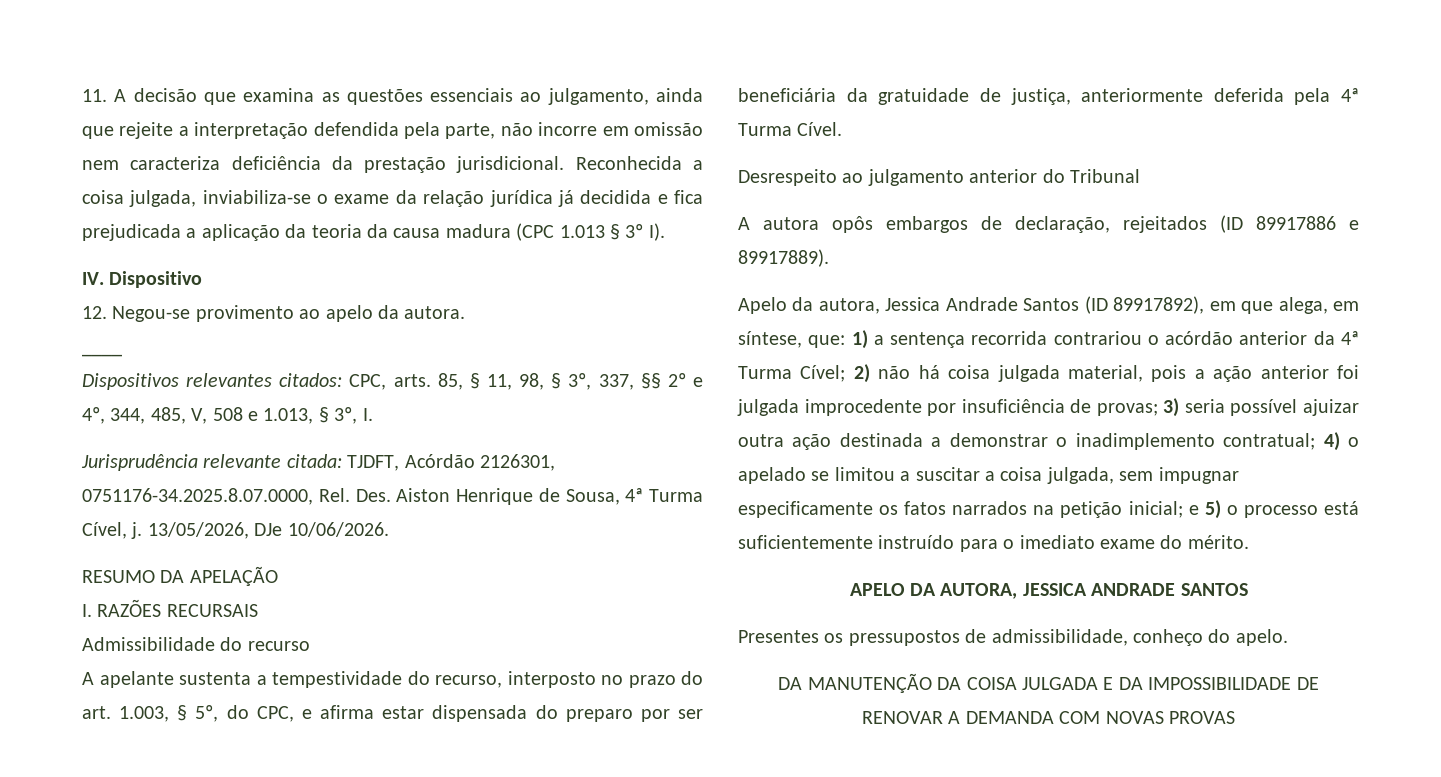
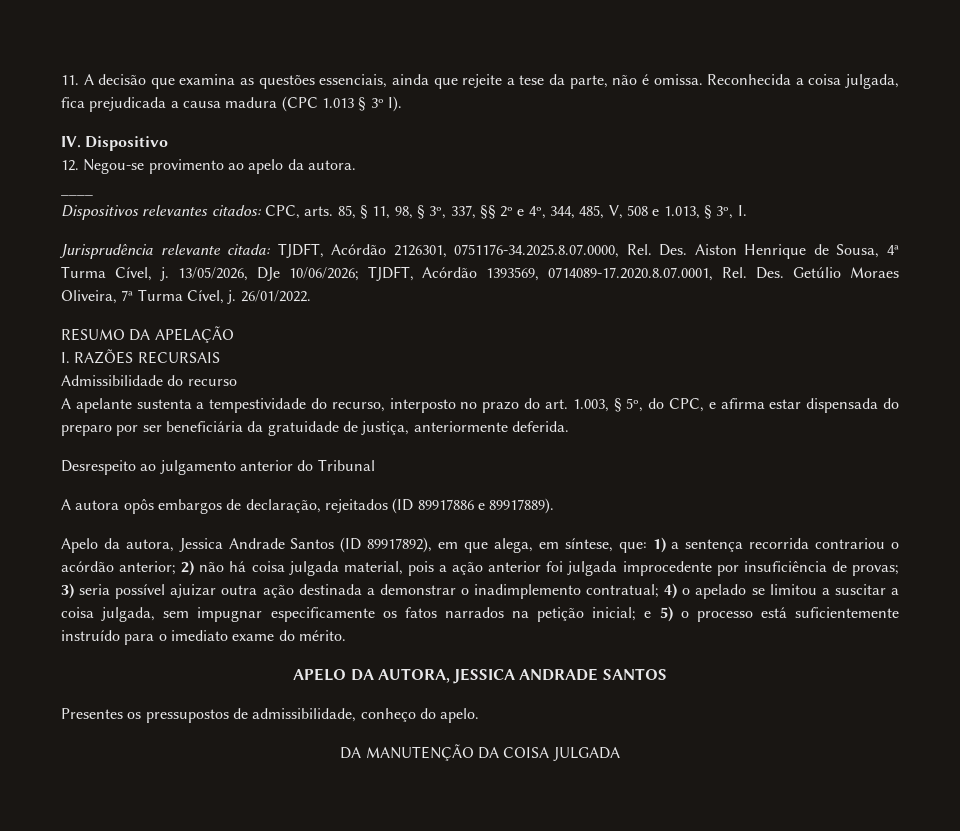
[430,88,649,105] essenciais ao julgamento, -> [319,74,388,88] essenciais,
[194,122,703,139] [82,156,703,173] [82,190,704,207] [82,224,388,241] interpretação defendida pela parte, não incorre em omissão nem caracteriza deficiência da prestação jurisdicional. Reconhecida a coisa julgada, inviabiliza-se o exame da relação jurídica já decidida e fica prejudicada a aplicação da teoria da -> [519,74,899,89] [61,97,179,112] tese da parte, não é omissa. Reconhecida a coisa julgada, fica prejudicada a
[287,522,389,537] 10/06/2026. -> [288,266,899,281] [61,289,311,304] 10/06/2026; TJDFT, Acórdão 1393569, 0714089-17.2020.8.07.0001, Rel. Des. Getúlio Moraes Oliveira, 7ª Turma Cível, j. 26/01/2022.
[1213,88,1359,105] [738,122,843,136] deferida pela 4ª Turma Cível. -> [511,421,569,432] deferida.
[1239,331,1359,345] [738,365,846,382] anterior da 4ª Turma Cível; -> [119,561,177,575] anterior;
[1103,677,1319,690] [862,711,1235,724] E DA IMPOSSIBILIDADE DE RENOVAR A DEMANDA COM NOVAS PROVAS -> (620, 754) none

